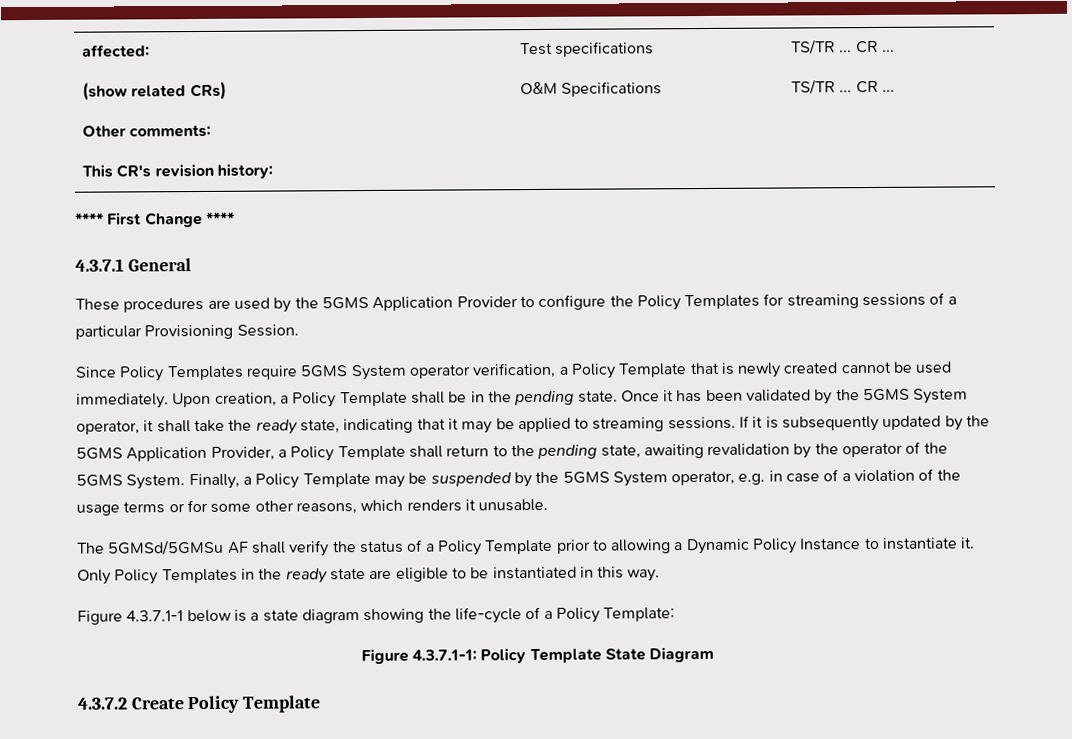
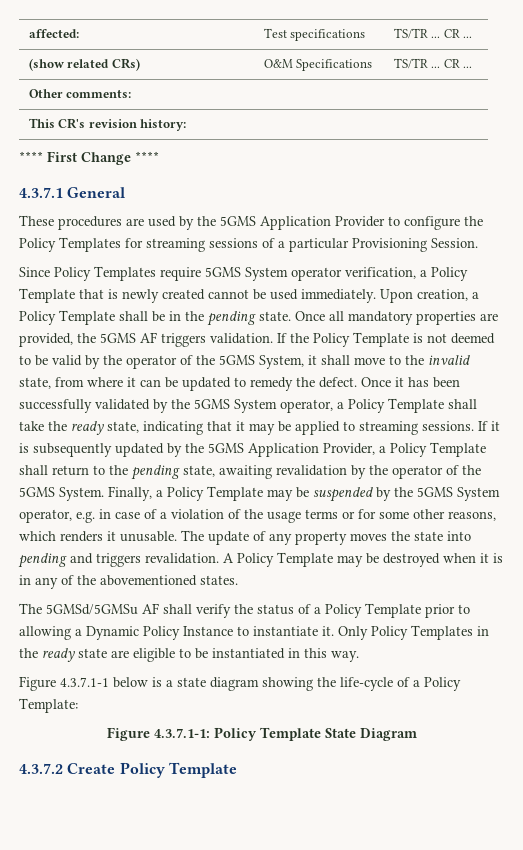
(660, 396) none -> [329,311,498,325] [19,332,495,347] [19,355,470,369] [19,377,391,391] all mandatory properties are provided, the 5GMS AF triggers validation. If the Policy Template is not deemed to be valid by the operator of the 5GMS System, it shall move to the invalid state, from where it can be updated to remedy the defect. Once
(743, 395) none -> [19,399,92,413] successfully
[143,420,155,432] it -> [337,398,444,413] a Policy Template
(549, 505) none -> [181,530,471,545] [18,552,503,568] [19,575,238,589] The update of any property moves the state into pending and triggers revalidation. A Policy Template may be destroyed when it is in any of the abovementioned states.

